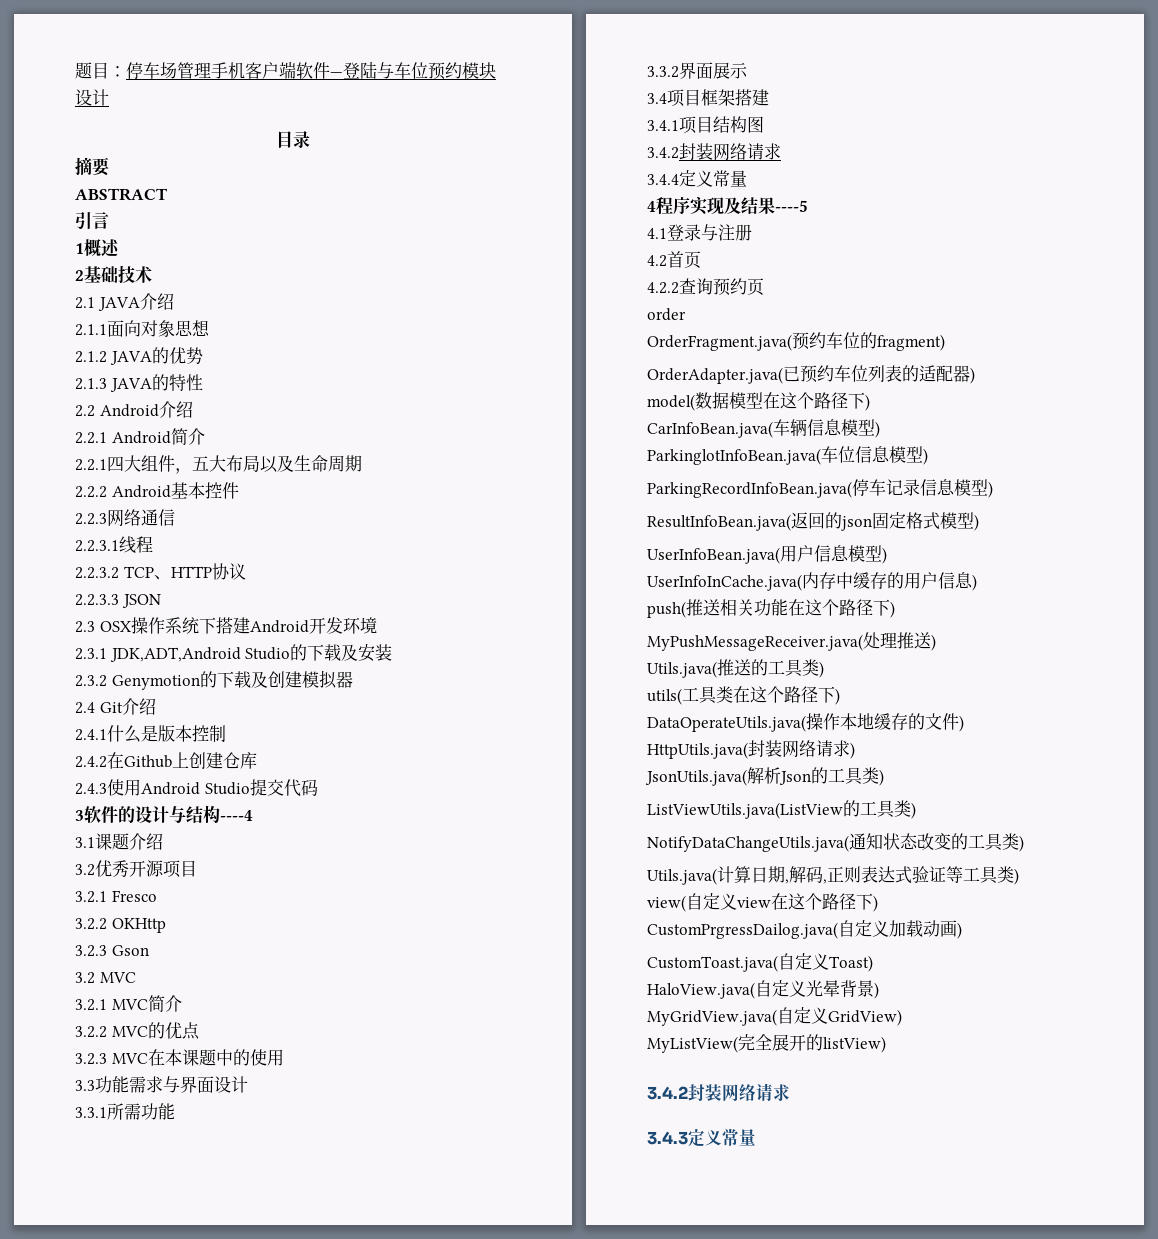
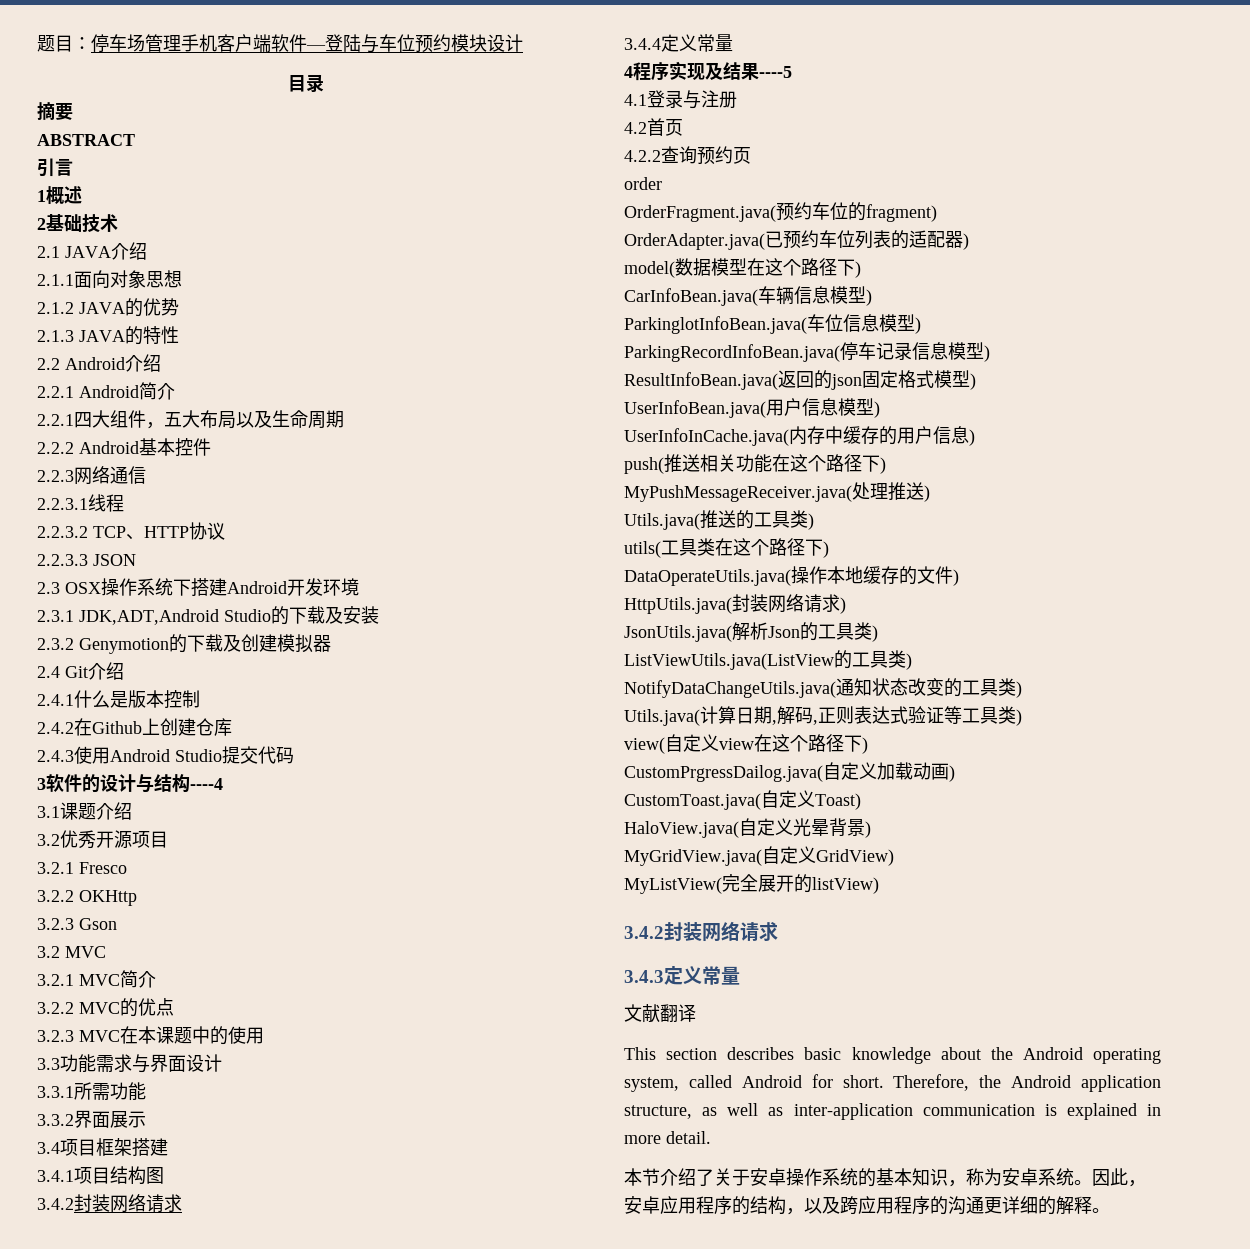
(756, 1137) none -> [624,1004,696,1023] [624,1047,1161,1064] [624,1074,1161,1092] [624,1103,1161,1120] [624,1131,711,1144] [624,1168,1146,1187] [624,1196,1110,1215] // 文献翻译 // This section describes basic knowledge about the Android operating system, called Android for short. Therefore, the Android application structure, as well as inter-application communication is explained in more detail. // 本节介绍了关于安卓操作系统的基本知识，称为安卓系统。因此，安卓应用程序的结构，以及跨应用程序的沟通更详细的解释。

